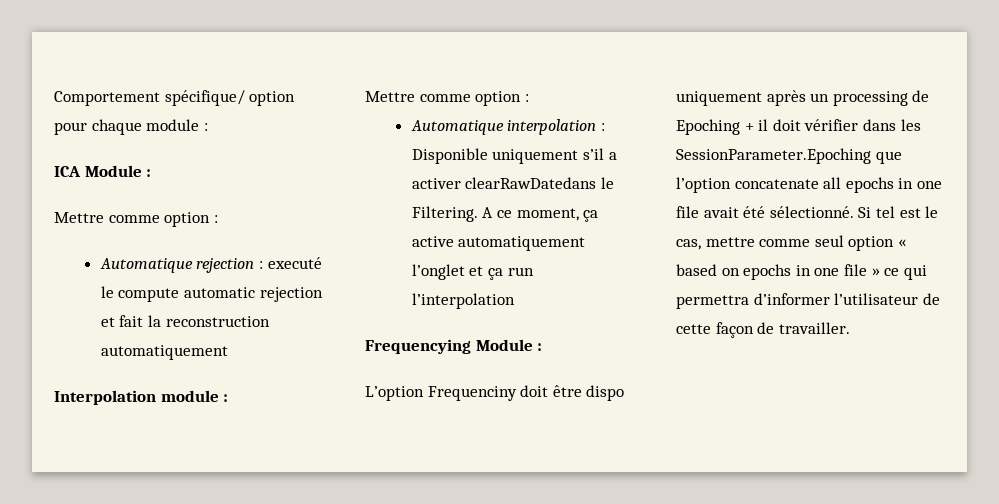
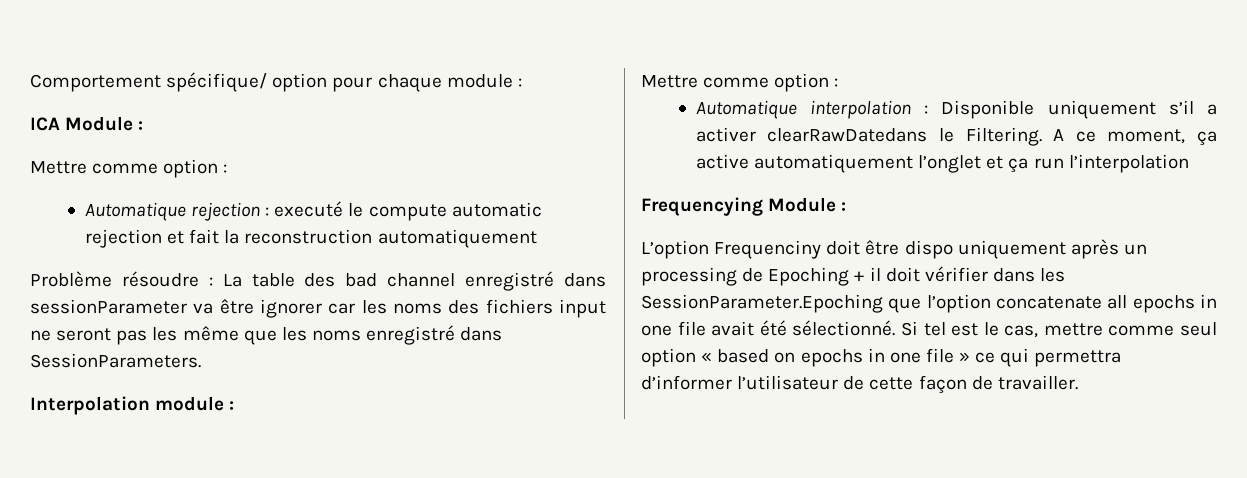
(228, 352) none -> [30,271,607,291] [30,299,606,318] [30,325,503,345] [30,353,201,368] // Problème résoudre : La table des bad channel enregistré dans sessionParameter va être ignorer car les noms des fichiers input ne seront pas les même que les noms enregistré dans SessionParameters.

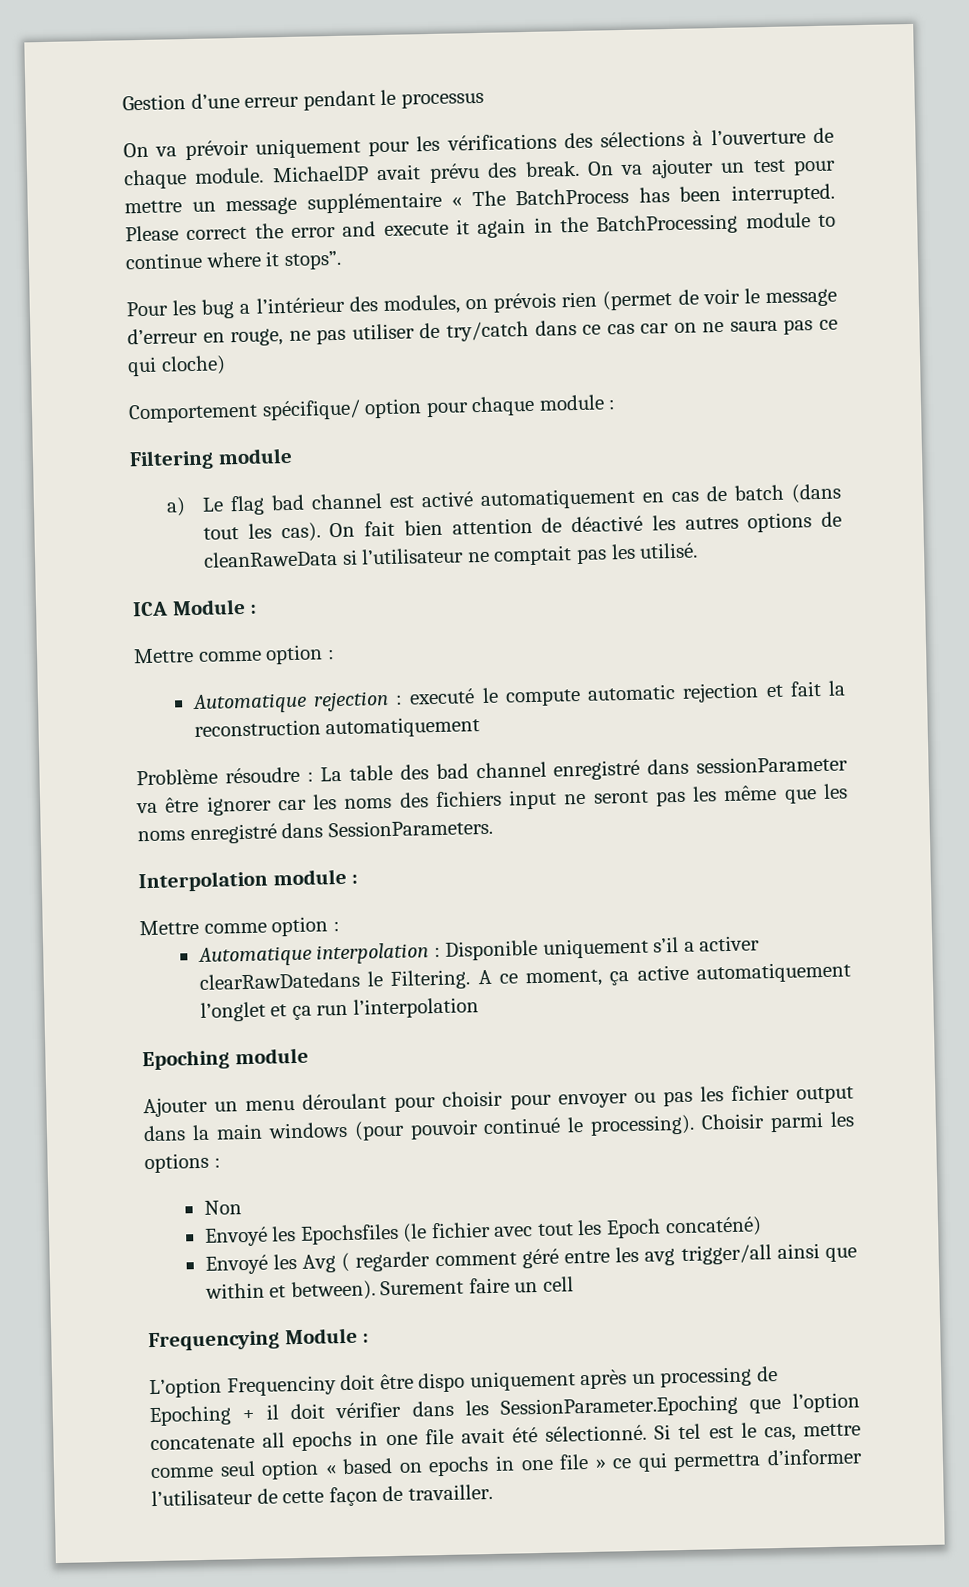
(30, 83) none -> [122,89,484,111] [123,127,834,161] [123,158,836,190] [124,183,835,216] [125,212,836,242] [125,250,342,271] [126,288,837,319] [127,319,838,347] [127,355,226,377] Gestion d’une erreur pendant le processus // On va prévoir uniquement pour les vérifications des sélections à l’ouverture de chaque module. MichaelDP avait prévu des break. On va ajouter un test pour mettre un message supplémentaire « The BatchProcess has been interrupted. Please correct the error and execute it again in the BatchProcessing module to continue where it stops”. // Pour les bug a l’intérieur des modules, on prévois rien (permet de voir le message d’erreur en rouge, ne pas utiliser de try/catch dans ce cas car on ne saura pas ce qui cloche) //
(522, 82) none -> [129,447,293,471] [166,483,843,517] [203,511,843,543] [203,542,699,568] // Filtering module // a) Le flag bad channel est activé automatiquement en cas de batch (dans tout les cas). On fait bien attention de déactivé les autres options de cleanRaweData si l’utilisateur ne comptait pas les utilisé.
(1189, 163) none -> [142,1047,309,1071] [143,1084,855,1118] [143,1111,854,1142] [144,1152,221,1174] [203,1200,242,1215] [203,1216,762,1247] [204,1243,858,1275] [204,1276,574,1302] // Epoching module // Ajouter un menu déroulant pour choisir pour envoyer ou pas les fichier output dans la main windows (pour pouvoir continué le processing). Choisir parmi les options : // Non // Envoyé les Epochsfiles (le fichier avec tout les Epoch concaténé) // Envoyé les Avg ( regarder comment géré entre les avg trigger/all ainsi que within et between). Surement faire un cell

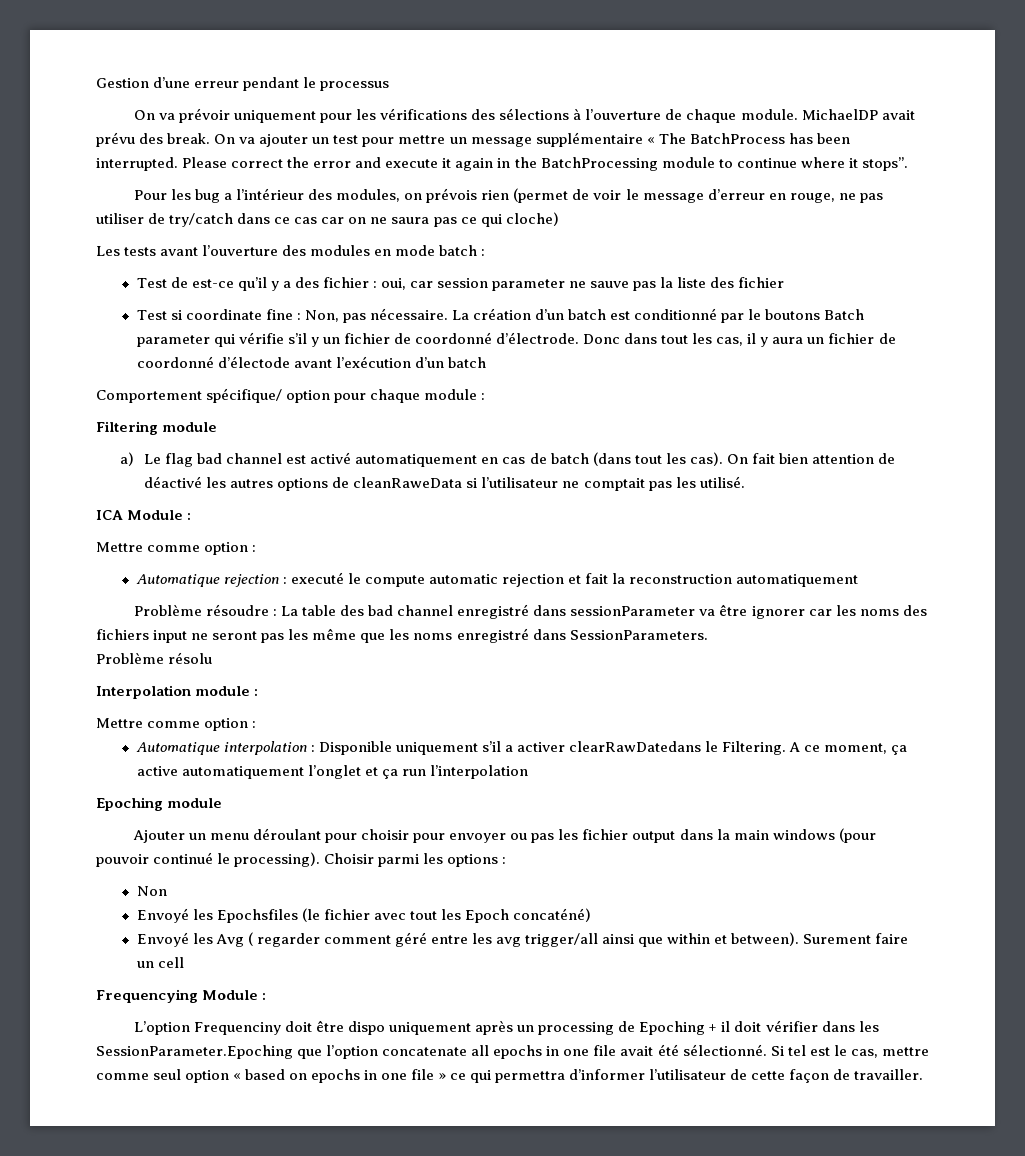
(226, 365) none -> [96,245,486,256] [136,277,785,291] [136,308,865,323] [136,332,896,347] [136,356,486,368] // Les tests avant l’ouverture des modules en mode batch : // Test de est-ce qu’il y a des fichier : oui, car session parameter ne sauve pas la liste des fichier // Test si coordinate fine : Non, pas nécessaire. La création d’un batch est conditionné par le boutons Batch parameter qui vérifie s’il y un fichier de coordonné d’électrode. Donc dans tout les cas, il y aura un fichier de coordonné d’électode avant l’exécution d’un batch
(493, 828) none -> [96,652,213,664] // Problème résolu

